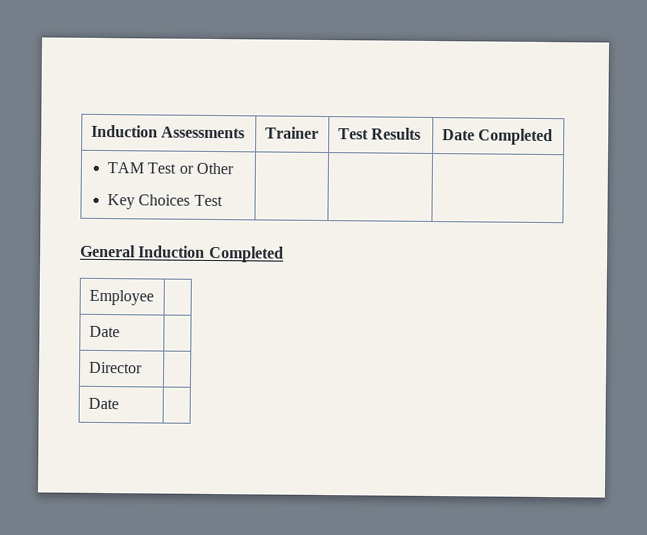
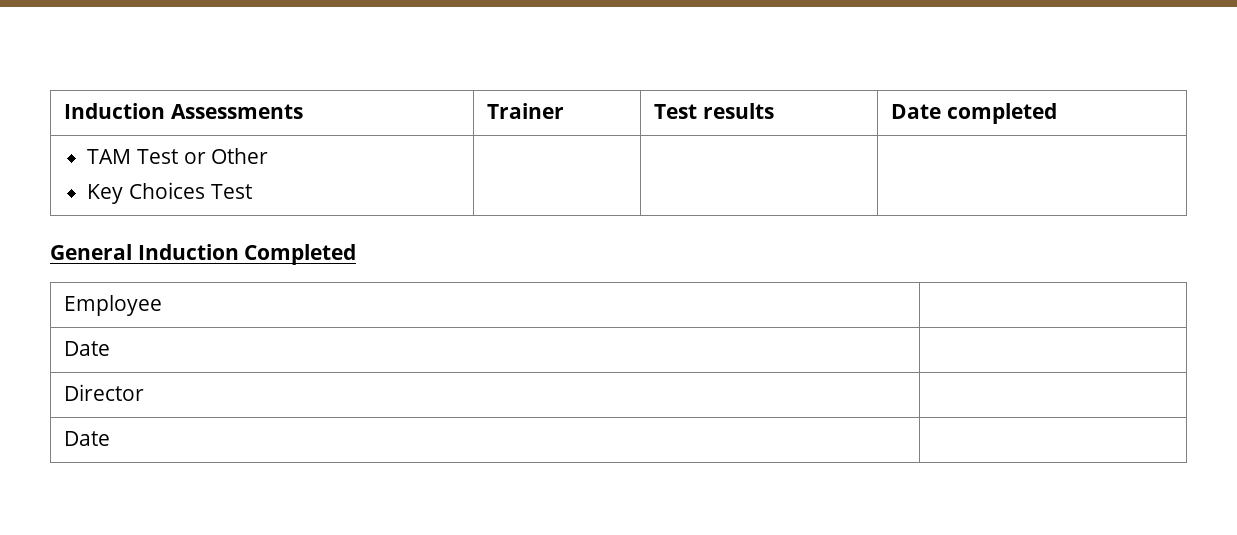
[370,127,421,140] [441,128,553,146] Results | Date Completed -> [702,103,774,119] [891,103,1057,124] results | Date completed

